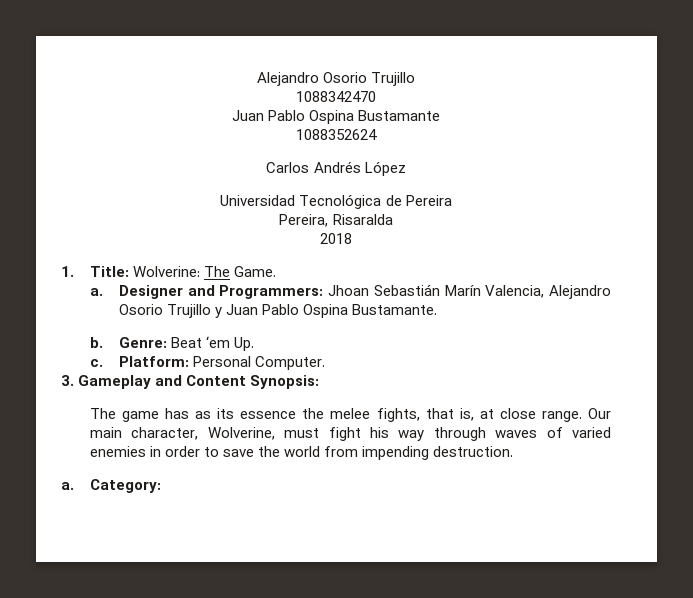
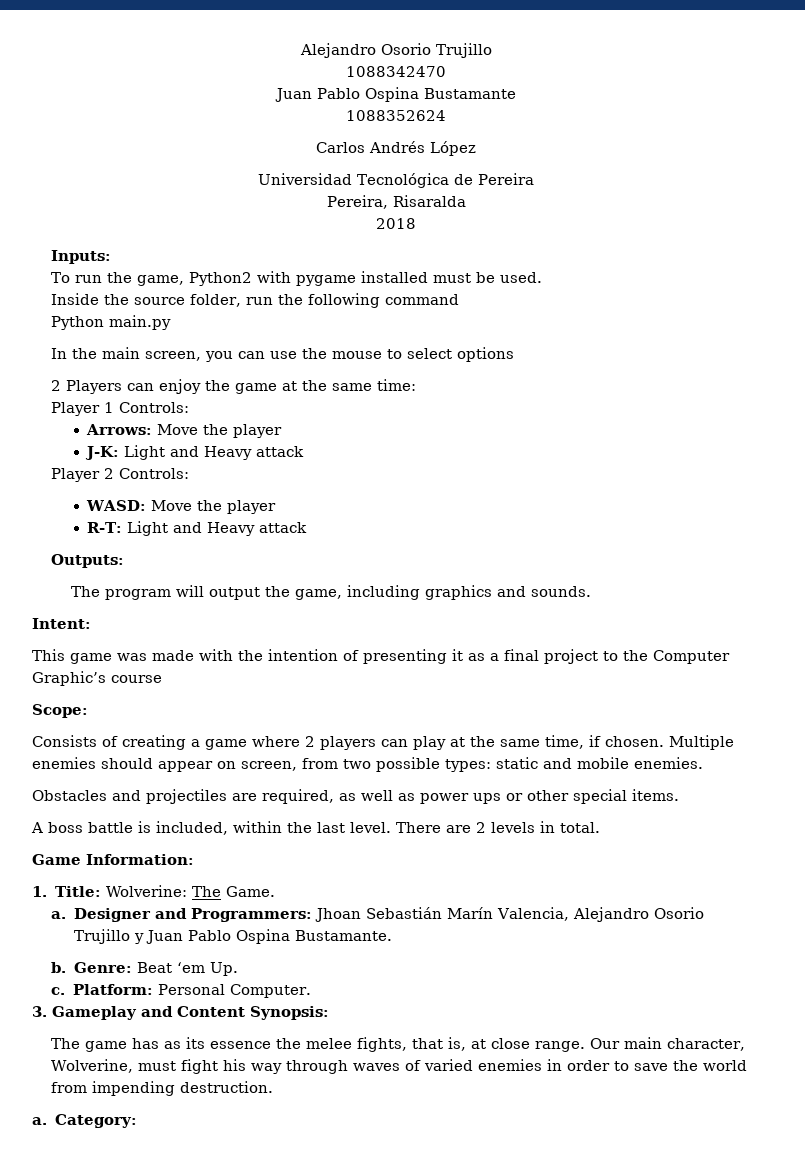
(352, 238) none -> [51,250,112,264] [51,271,543,286] [51,293,460,308] [51,315,172,330] [51,347,515,362] [51,379,417,394] [51,402,190,416] [86,424,283,438] [85,445,305,460] [51,468,190,482] [86,500,277,514] [87,521,308,536] [51,554,125,568] [70,585,591,600] [32,618,91,629] [32,649,730,664] [32,671,162,686] [32,704,88,718] [32,735,734,750] [32,757,703,772] [32,789,679,804] [31,821,600,835] [32,854,194,865] // Inputs: // To run the game, Python2 with pygame installed must be used. // Inside the source folder, run the following command // Python main.py // In the main screen, you can use the mouse to select options // 2 Players can enjoy the game at the same time: // Player 1 Controls: // Arrows: Move the player // J-K: Light and Heavy attack // Player 2 Controls: // WASD: Move the player // R-T: Light and Heavy attack // Outputs: // The program will output the game, including graphics and sounds. // Intent: // This game was made with the intention of presenting it as a final project to the Computer Graphic’s course // Scope: // Consists of creating a game where 2 players can play at the same time, if chosen. Multiple enemies should appear on screen, from two possible types: static and mobile enemies. // Obstacles and projectiles are required, as well as power ups or other special items. // A boss battle is included, within the last level. There are 2 levels in total. // Game Information:

